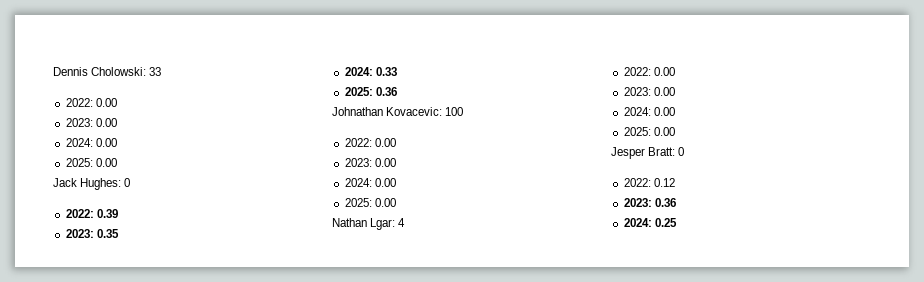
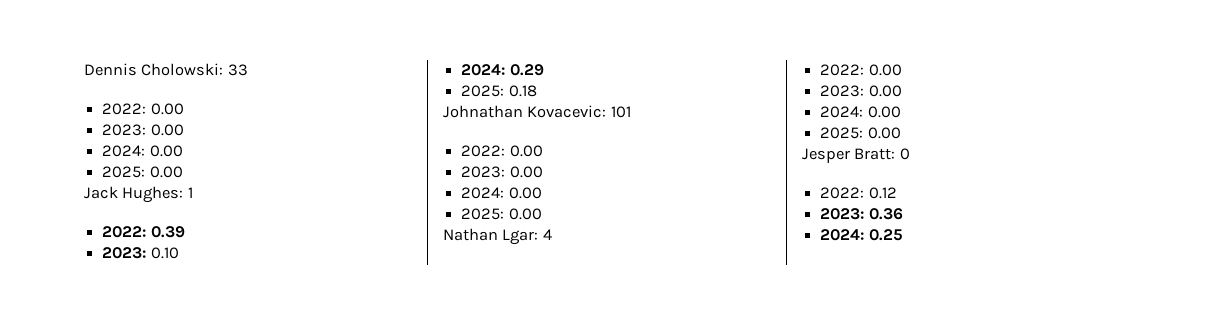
[124,178,131,187] 0 -> [187,187,193,198] 1
[96,229,119,238] [344,67,397,76] [344,87,397,96] 0.35 // 2024: 0.33 // 2025: 0.36 -> [150,247,179,259] [461,64,544,76] [461,85,537,97] 0.10 // 2024: 0.29 // 2025: 0.18
[445,107,464,116] 100 -> [610,106,631,118] 101

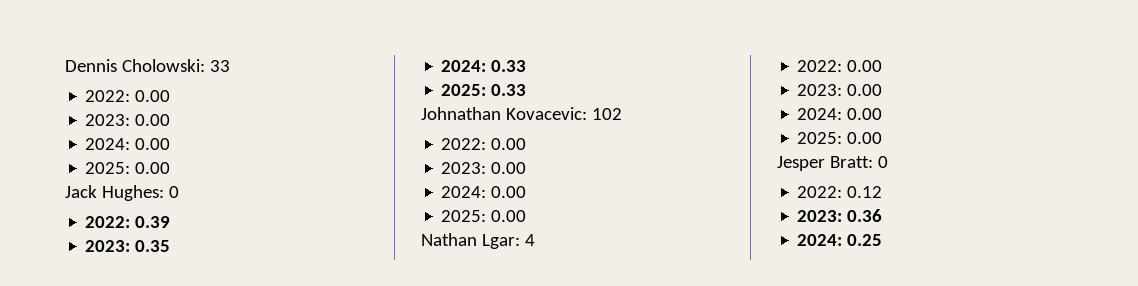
[187,187,193,198] 1 -> [168,186,179,198] 0
[150,247,179,259] [461,64,544,76] [461,85,537,97] 0.10 // 2024: 0.29 // 2025: 0.18 -> [135,240,171,252] [441,60,527,72] [441,84,527,96] 0.35 // 2024: 0.33 // 2025: 0.33
[610,106,631,118] 101 -> [591,108,622,120] 102

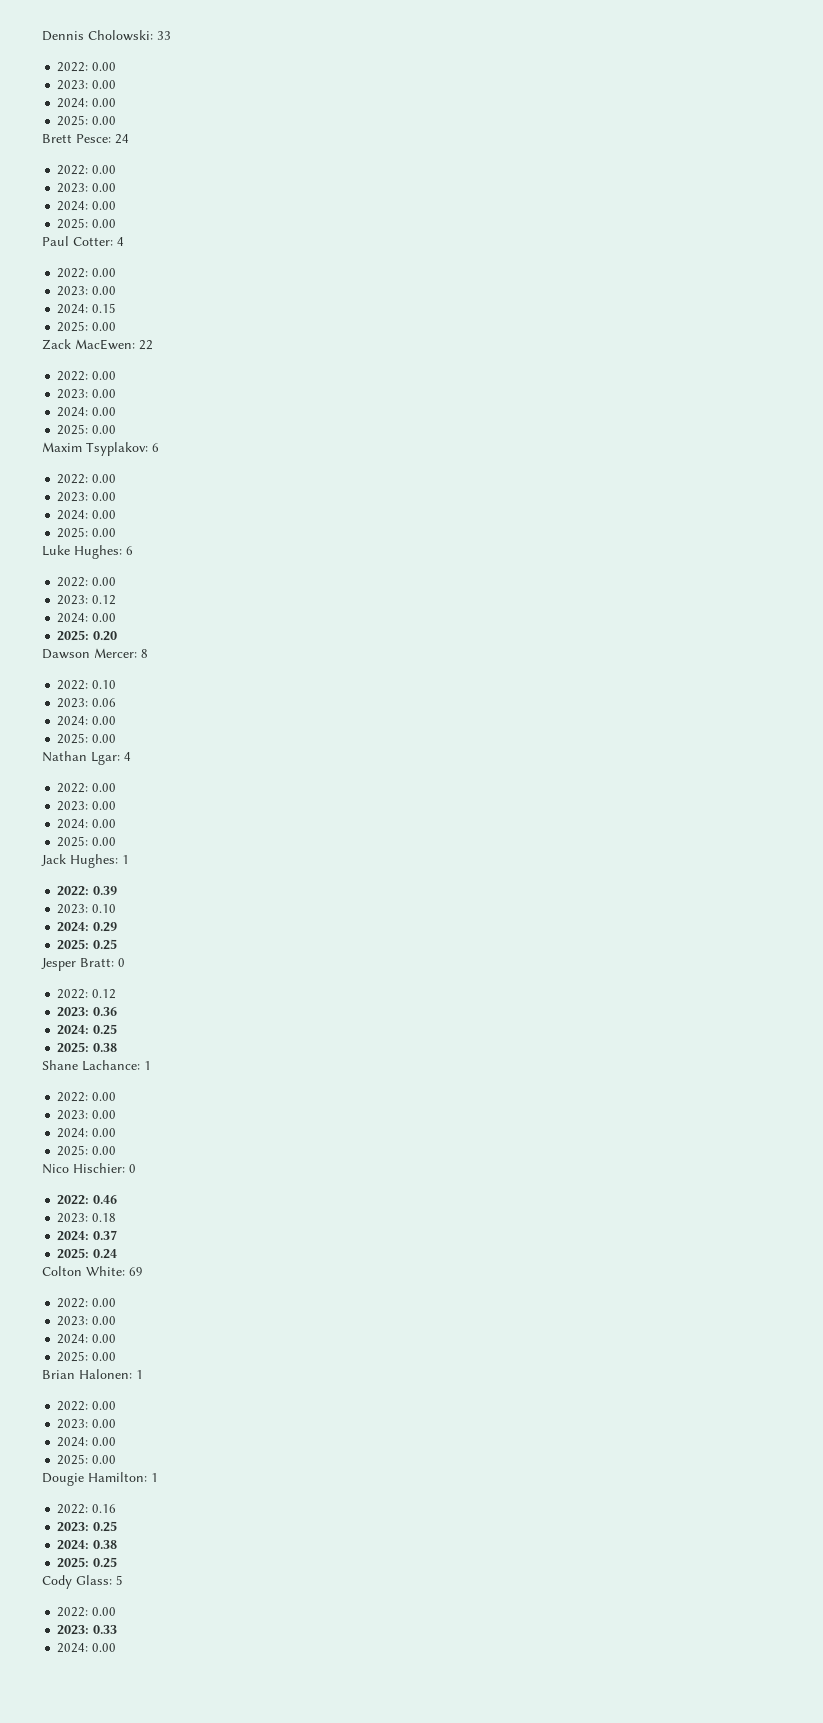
[65,185,179,201] [85,216,171,228] [85,240,171,252] [441,60,527,72] [441,84,527,96] [421,107,622,120] [441,138,527,150] [441,162,527,174] [441,186,527,198] [441,210,527,222] Jack Hughes: 0 // 2022: 0.39 // 2023: 0.35 // 2024: 0.33 // 2025: 0.33 // Johnathan Kovacevic: 102 // 2022: 0.00 // 2023: 0.00 // 2024: 0.00 // 2025: 0.00 -> [42,134,129,144] [57,165,117,175] [57,183,117,193] [57,201,117,211] [57,218,117,229] [42,236,124,246] [57,268,117,278] [57,286,117,296] [57,303,117,314] [57,321,117,332] [42,339,153,350] [57,371,117,381] [57,389,117,399] [57,407,117,417] [57,424,117,435] [42,442,159,456] [57,474,117,484] [57,492,117,502] [57,510,117,520] [57,527,117,538] [42,545,133,559] [57,577,117,587] [57,595,117,605] [57,613,117,623] [57,630,118,641] [42,648,148,659] [57,680,117,690] [57,698,117,708] [57,716,117,726] [57,733,117,744] Brett Pesce: 24 // 2022: 0.00 // 2023: 0.00 // 2024: 0.00 // 2025: 0.00 // Paul Cotter: 4 // 2022: 0.00 // 2023: 0.00 // 2024: 0.15 // 2025: 0.00 // Zack MacEwen: 22 // 2022: 0.00 // 2023: 0.00 // 2024: 0.00 // 2025: 0.00 // Maxim Tsyplakov: 6 // 2022: 0.00 // 2023: 0.00 // 2024: 0.00 // 2025: 0.00 // Luke Hughes: 6 // 2022: 0.00 // 2023: 0.12 // 2024: 0.00 // 2025: 0.20 // Dawson Mercer: 8 // 2022: 0.10 // 2023: 0.06 // 2024: 0.00 // 2025: 0.00
(883, 138) none -> [41,854,129,868] [57,886,118,896] [57,904,117,914] [57,922,118,932] [57,939,118,950] // Jack Hughes: 1 // 2022: 0.39 // 2023: 0.10 // 2024: 0.29 // 2025: 0.25
(883, 240) none -> [57,1042,118,1053] [42,1060,151,1071] [57,1092,117,1102] [57,1110,117,1120] [57,1128,117,1138] [57,1145,117,1156] [42,1163,136,1174] [57,1195,118,1205] [57,1213,117,1223] [57,1230,118,1241] [57,1248,118,1259] [42,1266,143,1276] [57,1298,117,1308] [57,1316,117,1326] [57,1334,117,1344] [57,1351,117,1362] [42,1369,143,1379] [57,1401,117,1411] [57,1419,117,1429] [57,1437,117,1447] [57,1454,117,1465] [42,1472,158,1486] [57,1504,117,1514] [57,1521,118,1532] [57,1540,118,1550] [57,1557,118,1568] [42,1575,123,1589] [57,1607,117,1617] [57,1625,118,1635] [57,1643,117,1653] // 2025: 0.38 // Shane Lachance: 1 // 2022: 0.00 // 2023: 0.00 // 2024: 0.00 // 2025: 0.00 // Nico Hischier: 0 // 2022: 0.46 // 2023: 0.18 // 2024: 0.37 // 2025: 0.24 // Colton White: 69 // 2022: 0.00 // 2023: 0.00 // 2024: 0.00 // 2025: 0.00 // Brian Halonen: 1 // 2022: 0.00 // 2023: 0.00 // 2024: 0.00 // 2025: 0.00 // Dougie Hamilton: 1 // 2022: 0.16 // 2023: 0.25 // 2024: 0.38 // 2025: 0.25 // Cody Glass: 5 // 2022: 0.00 // 2023: 0.33 // 2024: 0.00

